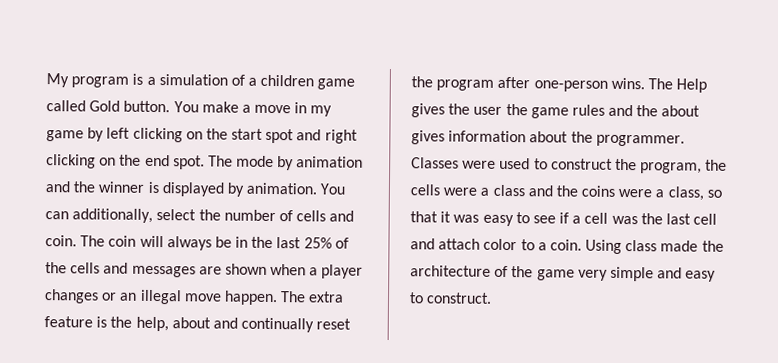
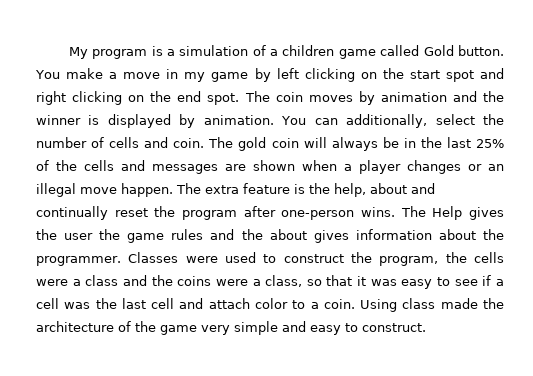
[236,155,275,168] mode -> [275,92,353,102] coin moves
(106, 241) none -> [238,137,267,151] gold

